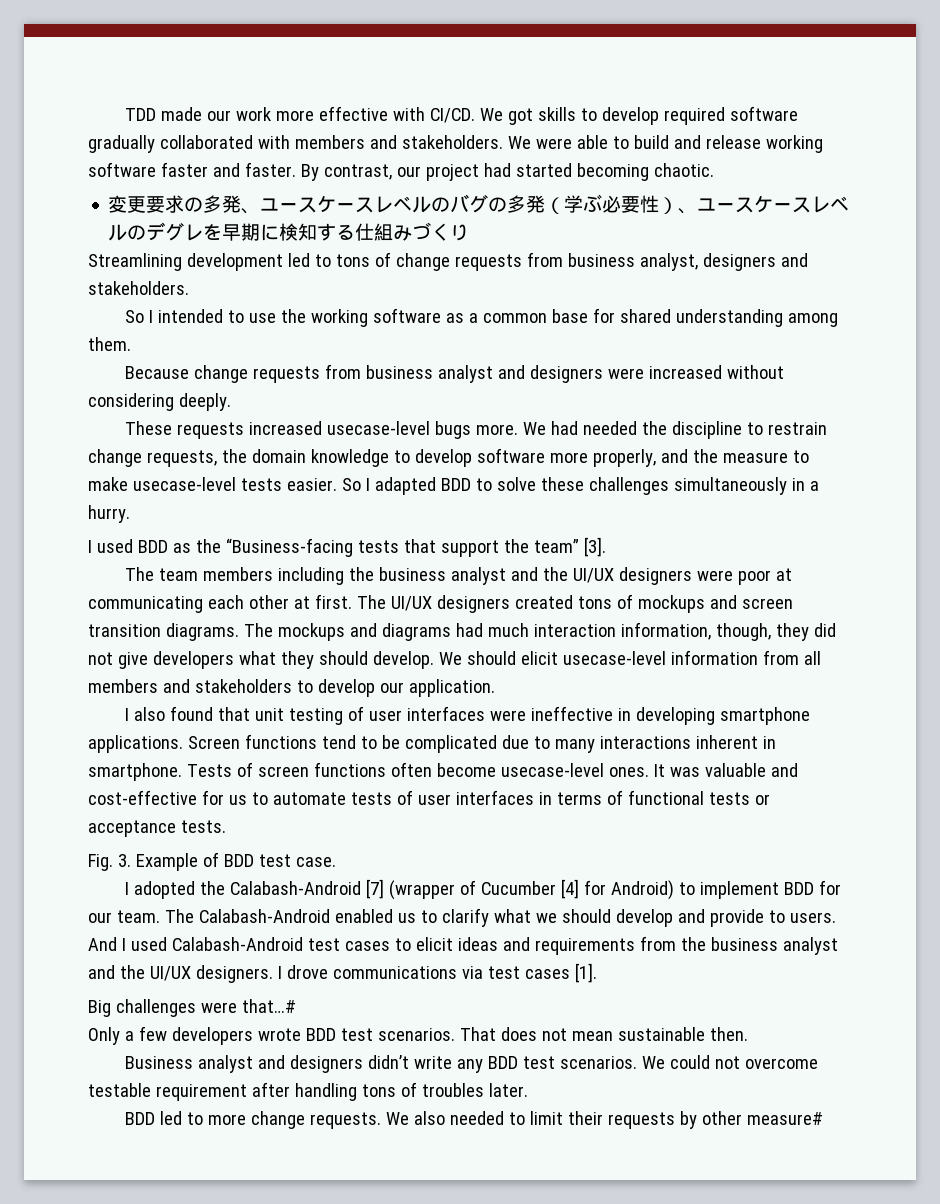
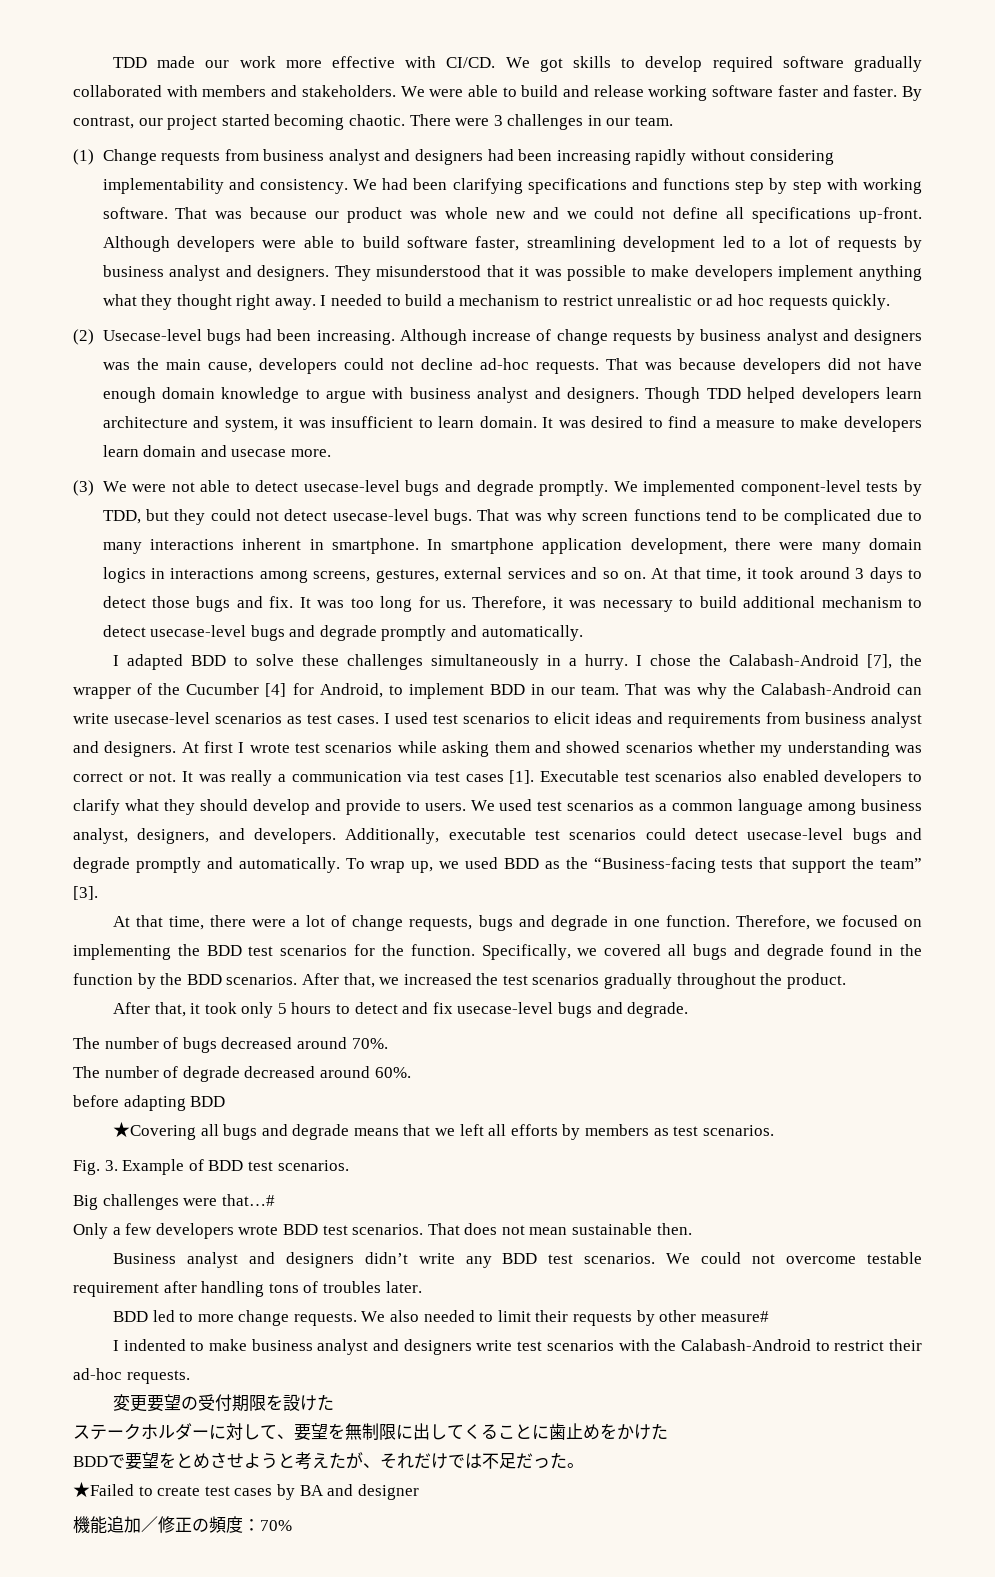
[483,163,511,177] had -> (218, 122) none
[108,194,850,214] [108,222,470,241] [88,252,808,271] [88,281,189,295] [124,308,838,327] [88,337,131,351] [124,365,248,383] // 変更要求の多発、ユースケースレベルのバグの多発（学ぶ必要性）、ユースケースレベルのデグレを早期に検知する仕組みづくり // Streamlining development led to tons of change requests from business analyst, designers and stakeholders. // So I intended to use the working software as a common base for shared understanding among them. // Because change -> [409,114,674,130] [73,149,157,165] There were 3 challenges in our team. // (1) Change
[607,365,784,379] [88,393,231,411] [124,421,827,439] [88,448,809,467] [88,477,361,491] were increased without considering deeply. // These requests increased usecase-level bugs more. We had needed the discipline to restrain change requests, the domain knowledge to develop software more properly, and the measure to make usecase-level tests easier. So -> [487,149,834,165] [102,178,923,194] [102,207,922,223] [102,236,922,252] [102,265,923,281] [102,294,891,310] [73,329,922,345] [102,358,922,374] [102,387,922,403] [102,416,923,432] [102,445,331,457] [73,480,923,496] [102,509,922,525] [102,538,922,554] [102,567,922,583] [102,596,922,612] [102,625,583,641] had been increasing rapidly without considering implementability and consistency. We had been clarifying specifications and functions step by step with working software. That was because our product was whole new and we could not define all specifications up-front. Although developers were able to build software faster, streamlining development led to a lot of requests by business analyst and designers. They misunderstood that it was possible to make developers implement anything what they thought right away. I needed to build a mechanism to restrict unrealistic or ad hoc requests quickly. // (2) Usecase-level bugs had been increasing. Although increase of change requests by business analyst and designers was the main cause, developers could not decline ad-hoc requests. That was because developers did not have enough domain knowledge to argue with business analyst and designers. Though TDD helped developers learn architecture and system, it was insufficient to learn domain. It was desired to find a measure to make developers learn domain and usecase more. // (3) We were not able to detect usecase-level bugs and degrade promptly. We implemented component-level tests by TDD, but they could not detect usecase-level bugs. That was why screen functions tend to be complicated due to many interactions inherent in smartphone. In smartphone application development, there were many domain logics in interactions among screens, gestures, external services and so on. At that time, it took around 3 days to detect those bugs and fix. It was too long for us. Therefore, it was necessary to build additional mechanism to detect usecase-level bugs and degrade promptly and automatically. //
[88,540,92,553] // I -> [635,654,922,669] [73,683,922,699] [73,712,922,728] [73,741,923,757] [73,770,922,786] [73,799,923,815] [73,828,923,844] [73,857,460,873] I chose the Calabash-Android [7], the wrapper of the Cucumber [4] for Android, to implement BDD in our team. That was why the Calabash-Android can write usecase-level scenarios as test cases. I used test scenarios to elicit ideas and requirements from business analyst and designers. At first I wrote test scenarios while asking them and showed scenarios whether my understanding was correct or not. It was really a communication via test cases [1]. Executable test scenarios also enabled developers to clarify what they should develop and provide to users. We used test scenarios as a common language among business analyst, designers, and developers. Additionally, executable test scenarios could detect usecase-level bugs and degrade promptly and automatically. To wrap up, we
[124,567,792,585] [88,594,793,613] [88,622,836,641] [88,650,821,669] [88,679,495,697] [124,706,810,725] [88,734,776,753] [88,762,798,781] [88,790,770,805] [88,820,226,837] The team members including the business analyst and the UI/UX designers were poor at communicating each other at first. The UI/UX designers created tons of mockups and screen transition diagrams. The mockups and diagrams had much interaction information, though, they did not give developers what they should develop. We should elicit usecase-level information from all members and stakeholders to develop our application. // I also found that unit testing of user interfaces were ineffective in developing smartphone applications. Screen functions tend to be complicated due to many interactions inherent in smartphone. Tests of screen functions often become usecase-level ones. It was valuable and cost-effective for us to automate tests of user interfaces in terms of functional tests or acceptance tests. -> [112,915,922,931] [73,944,923,960] [73,973,846,989] [112,1002,689,1018] [73,1037,388,1053] [73,1066,411,1082] [73,1095,226,1111] [112,1122,774,1140] At that time, there were a lot of change requests, bugs and degrade in one function. Therefore, we focused on implementing the BDD test scenarios for the function. Specifically, we covered all bugs and degrade found in the function by the BDD scenarios. After that, we increased the test scenarios gradually throughout the product. // After that, it took only 5 hours to detect and fix usecase-level bugs and degrade. // The number of bugs decreased around 70%. // The number of degrade decreased around 60%. // before adapting BDD // ★Covering all bugs and degrade means that we left all efforts by members as test scenarios.
[295,857,336,867] [124,879,841,900] [88,908,836,927] [88,936,838,955] [88,963,597,983] case. // I adopted the Calabash-Android [7] (wrapper of Cucumber [4] for Android) to implement BDD for our team. The Calabash-Android enabled us to clarify what we should develop and provide to users. And I used Calabash-Android test cases to elicit ideas and requirements from the business analyst and the UI/UX designers. I drove communications via test cases [1]. -> [277,1160,349,1171] scenarios.
(823, 1118) none -> [112,1339,922,1355] [73,1368,190,1384] [112,1394,334,1412] [73,1423,668,1441] [73,1452,584,1470] [73,1482,419,1500] [73,1516,292,1534] // I indented to make business analyst and designers write test scenarios with the Calabash-Android to restrict their ad-hoc requests. // 変更要望の受付期限を設けた // ステークホルダーに対して、要望を無制限に出してくることに歯止めをかけた // BDDで要望をとめさせようと考えたが、それだけでは不足だった。 // ★Failed to create test cases by BA and designer // 機能追加／修正の頻度：70%

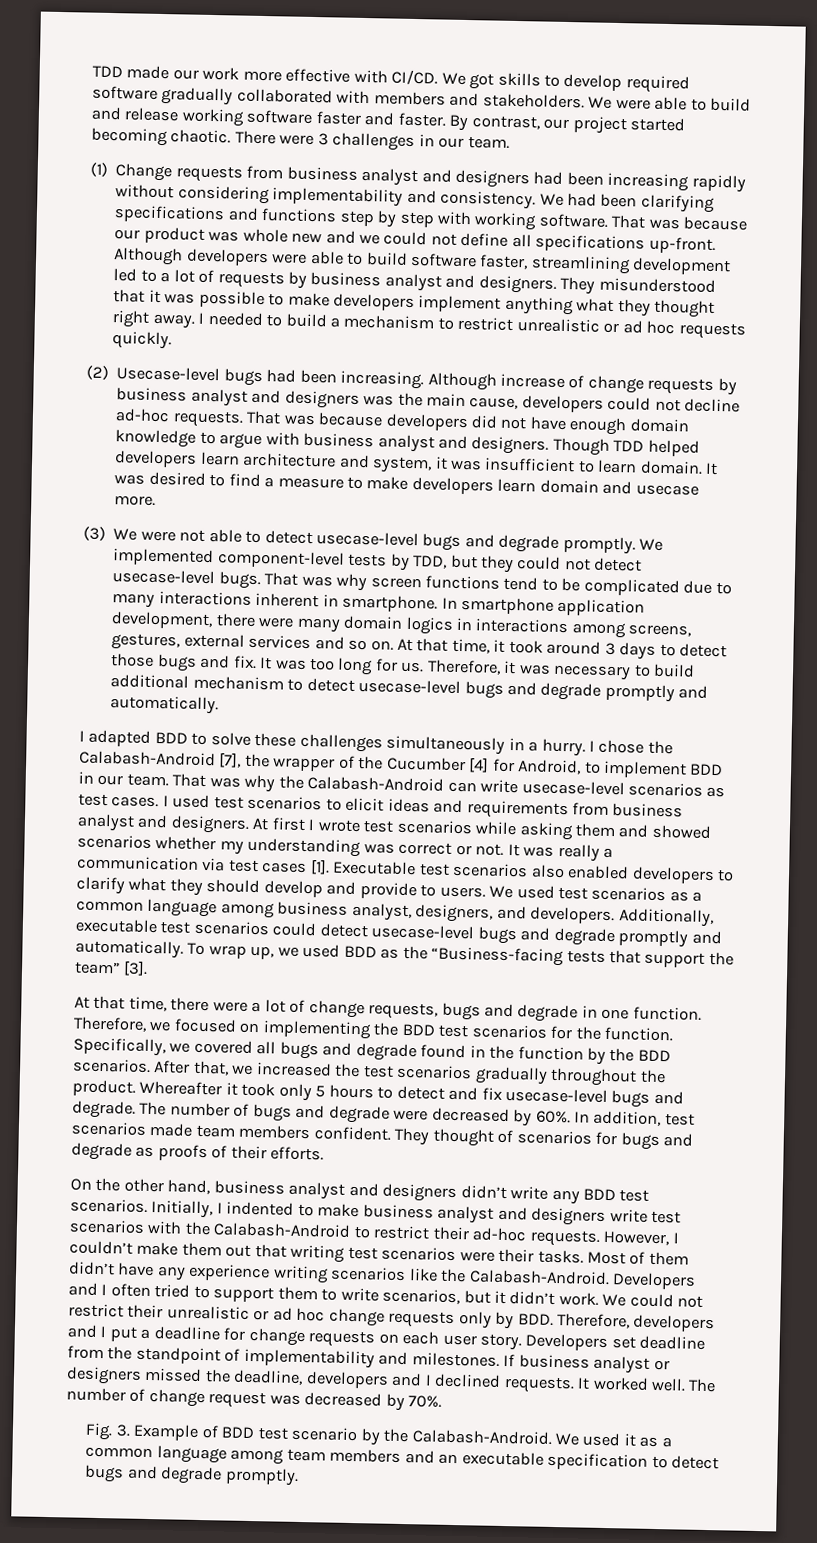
[112,1002,186,1017] // After that, -> [139,1080,223,1096] Whereafter
(689, 1010) // -> (136, 1109) none
[221,1037,388,1049] [73,1066,411,1082] [73,1095,226,1111] [112,1122,774,1140] [73,1159,349,1175] [73,1194,275,1210] [73,1223,692,1239] [112,1253,176,1264] decreased around 70%. // The number of degrade decreased around 60%. // before adapting BDD // ★Covering all bugs and degrade means that we left all efforts by members as test scenarios. // Fig. 3. Example of BDD test scenarios. // Big challenges were that…# // Only a few developers wrote BDD test scenarios. That does not mean sustainable then. // Business -> [295,1104,695,1127] [71,1121,694,1151] [71,1142,325,1162] [70,1177,285,1195] and degrade were decreased by 60%. In addition, test scenarios made team members confident. They thought of scenarios for bugs and degrade as proofs of their efforts. // On the other hand, business
[666,1252,922,1264] [73,1281,422,1297] [112,1310,769,1326] We could not overcome testable requirement after handling tons of troubles later. // BDD led to more change requests. We also needed to limit their requests by other measure# // -> [151,1200,214,1219] Initially,
[112,1394,334,1412] [73,1423,668,1441] [73,1452,584,1470] [73,1482,419,1500] [73,1516,292,1534] // 変更要望の受付期限を設けた // ステークホルダーに対して、要望を無制限に出してくることに歯止めをかけた // BDDで要望をとめさせようと考えたが、それだけでは不足だった。 // ★Failed to create test cases by BA and designer // 機能追加／修正の頻度：70% -> [603,1230,679,1246] [69,1240,689,1266] [69,1261,697,1290] [68,1282,704,1308] [68,1303,716,1333] [67,1324,706,1352] [67,1345,670,1374] [66,1366,717,1394] [66,1387,443,1412] [85,1422,672,1448] [85,1445,719,1471] [84,1464,299,1486] However, I couldn’t make them out that writing test scenarios were their tasks. Most of them didn’t have any experience writing scenarios like the Calabash-Android. Developers and I often tried to support them to write scenarios, but it didn’t work. We could not restrict their unrealistic or ad hoc change requests only by BDD. Therefore, developers and I put a deadline for change requests on each user story. Developers set deadline from the standpoint of implementability and milestones. If business analyst or designers missed the deadline, developers and I declined requests. It worked well. The number of change request was decreased by 70%. // Fig. 3. Example of BDD test scenario by the Calabash-Android. We used it as a common language among team members and an executable specification to detect bugs and degrade promptly.

